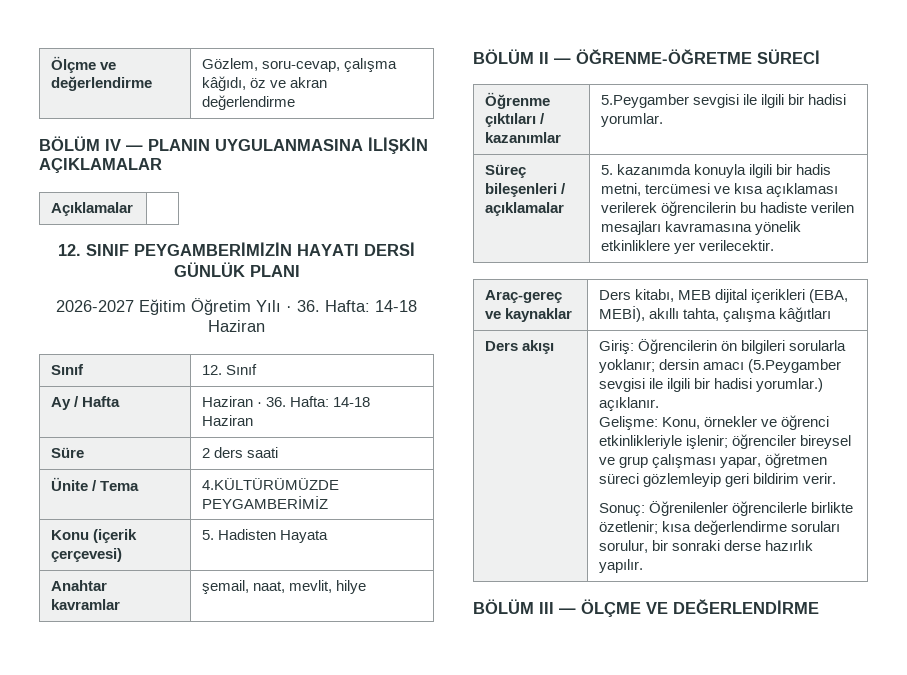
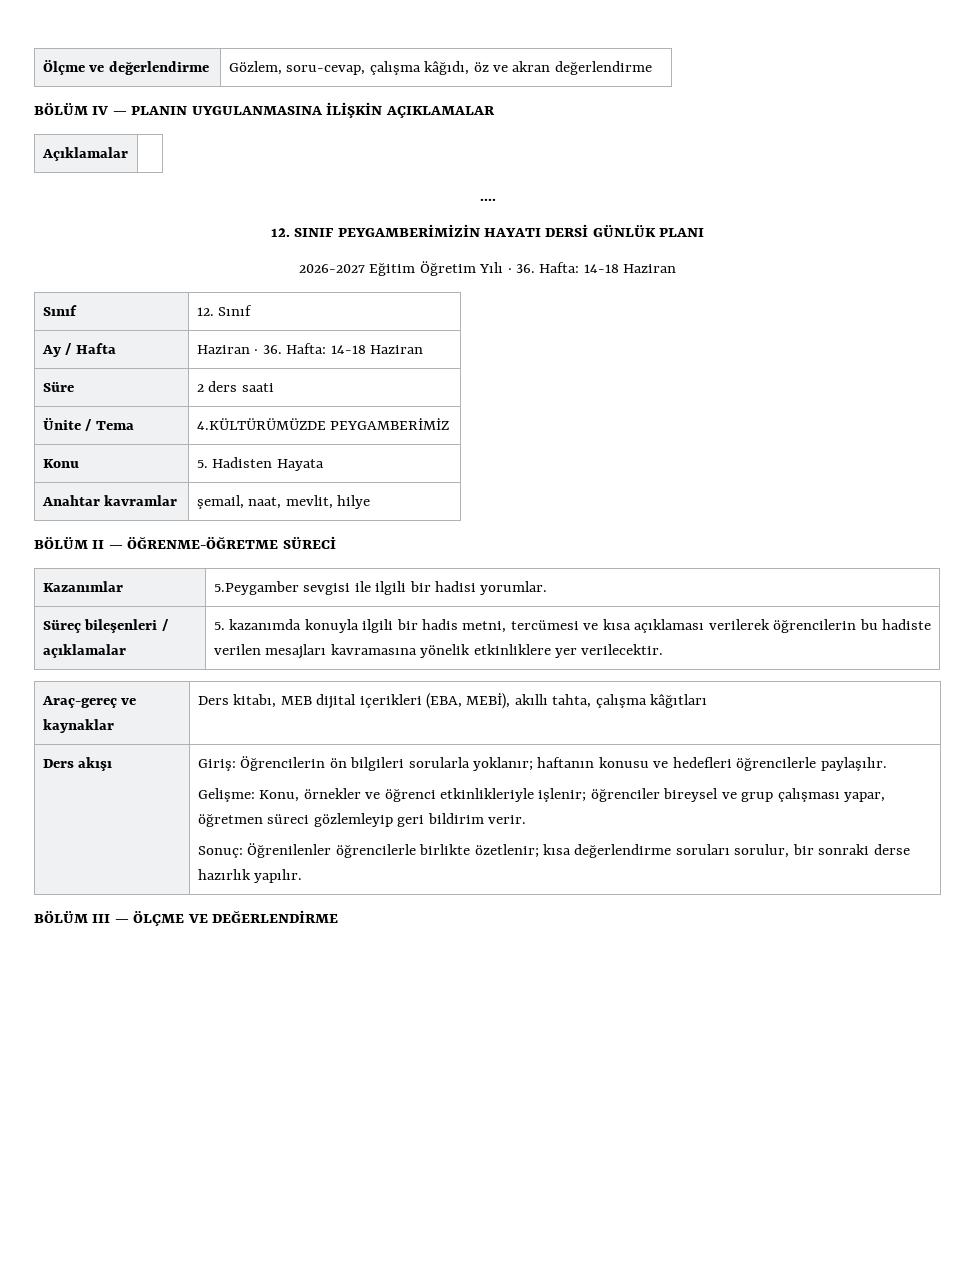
(134, 209) none -> [479,198,496,201] // ....
[93,529,138,543] [51,548,123,562] (içerik çerçevesi) -> (79, 463) none
[485,92,551,109] [485,113,546,127] [485,132,562,143] Öğrenme çıktıları / kazanımlar -> [42,581,123,592] Kazanımlar
[659,359,842,373] [599,378,824,392] [599,397,660,411] dersin amacı (5.Peygamber sevgisi ile ilgili bir hadisi yorumlar.) açıklanır. -> [537,757,887,771] haftanın konusu ve hedefleri öğrencilerle paylaşılır.

